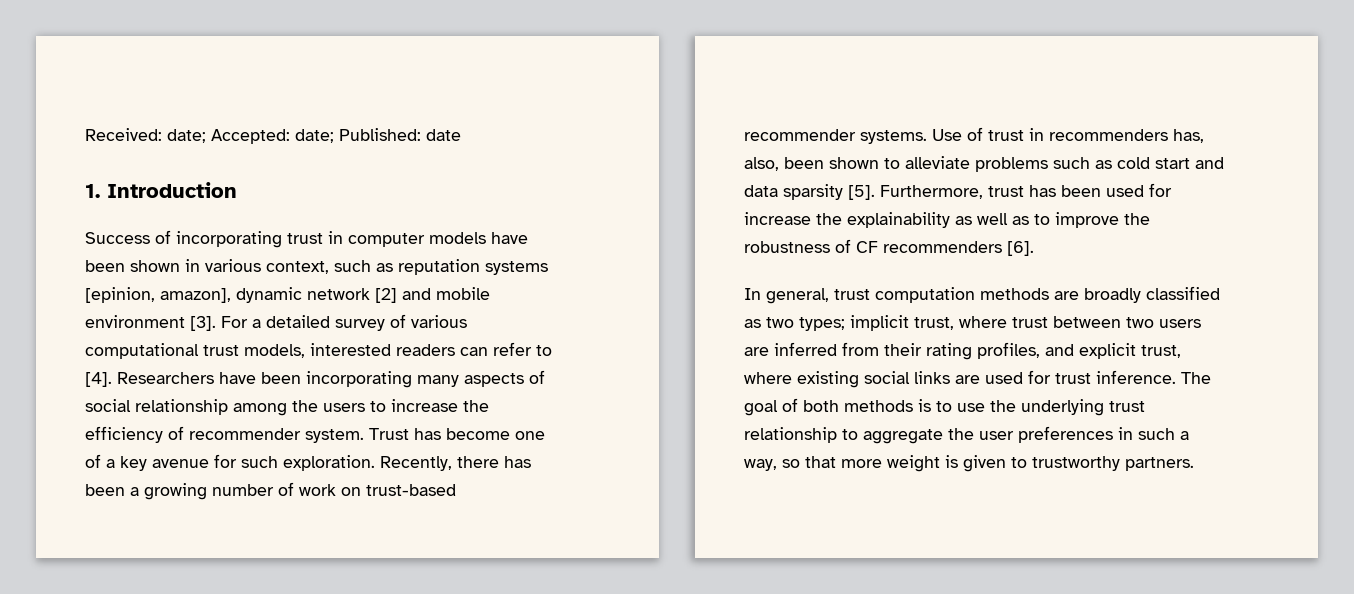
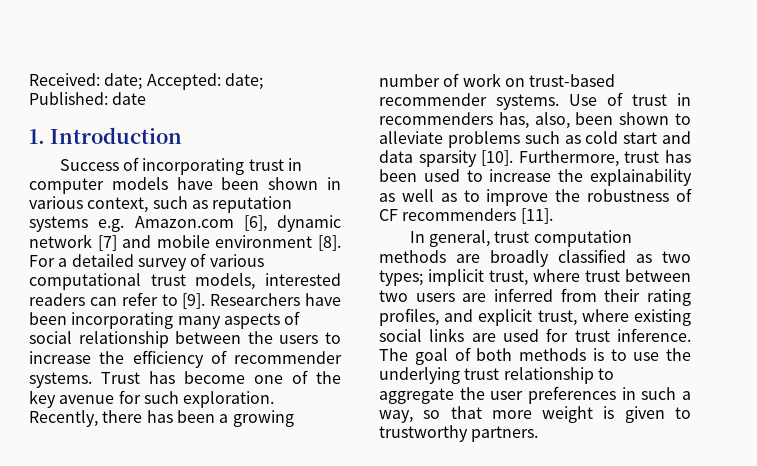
[85,287,231,303] [epinion, amazon], -> [98,215,267,232] e.g. Amazon.com [6],
[375,288,397,303] [2] -> [97,235,117,251] [7]
[190,316,216,331] [3]. -> [318,235,341,251] [8].
[85,372,112,387] [4]. -> [182,293,206,309] [9].
[233,403,287,416] among -> [175,331,242,344] between
[305,429,364,443] system. -> [29,372,92,388] systems.
[106,459,115,468] a -> [316,371,341,384] the
[848,185,875,200] [5]. -> [481,150,514,166] [10].
[1149,183,1172,197] for -> [466,170,483,182] to
[1007,241,1034,256] [6]. -> [520,208,553,224] [11].

